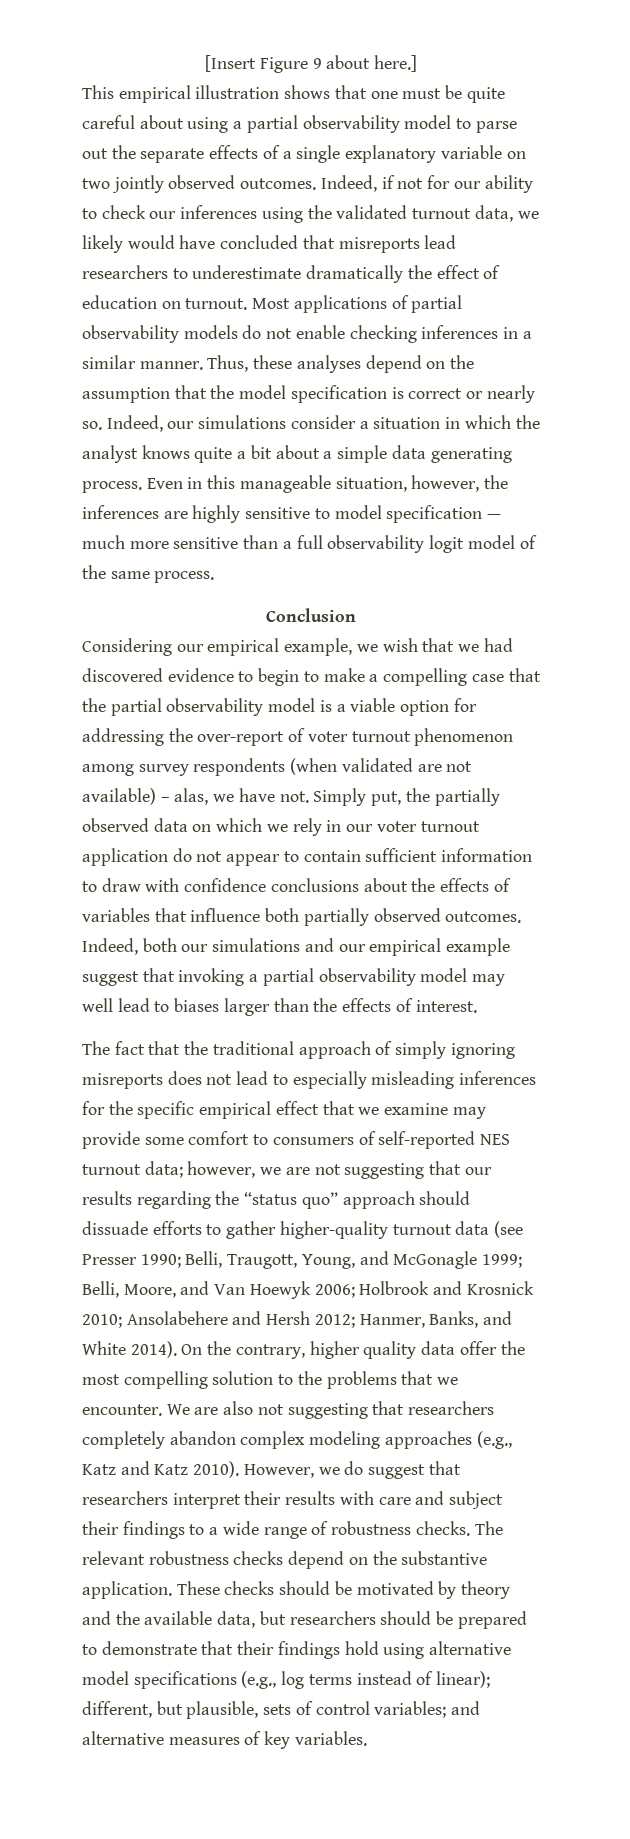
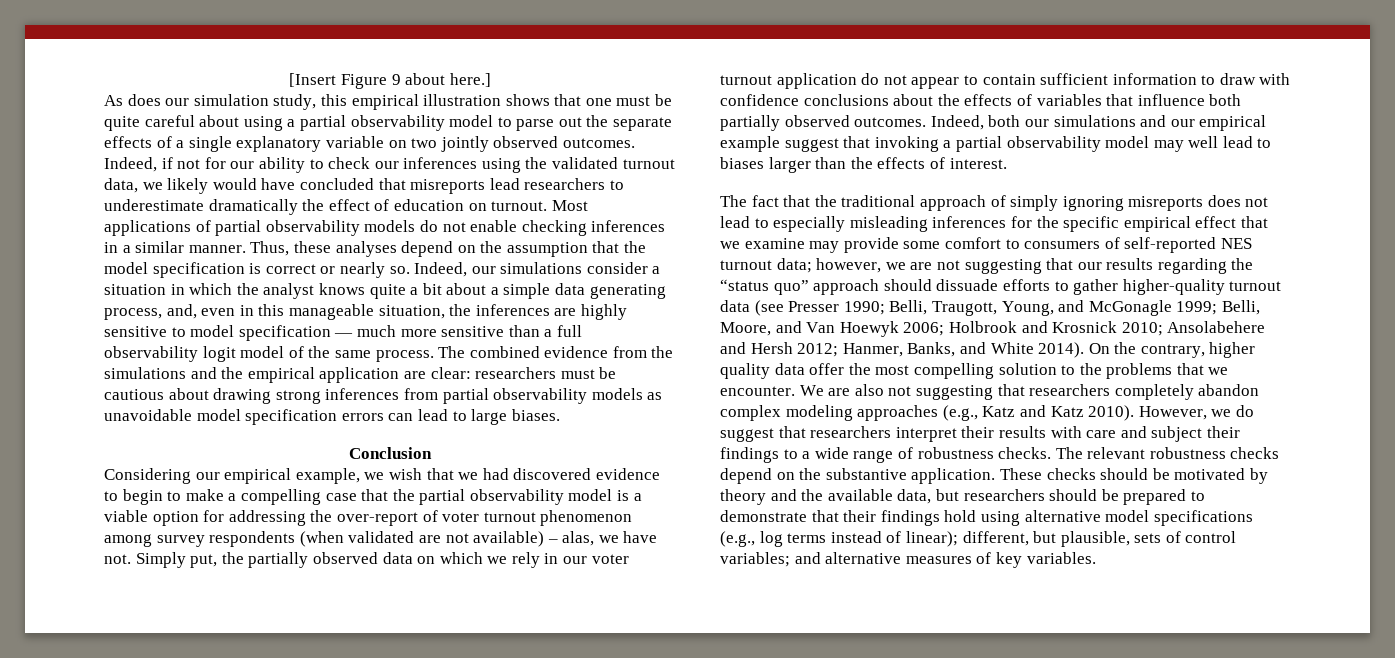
[82,85,114,99] This -> [104,94,347,110] As does our simulation study, this
[82,478,183,493] process. Even -> [104,304,236,320] process, and, even
[411,475,480,492] however, -> (445, 312) none
(215, 577) none -> [438,346,674,358] [104,367,617,383] [104,388,663,404] [104,409,560,425] The combined evidence from the simulations and the empirical application are clear: researchers must be cautious about drawing strong inferences from partial observability models as unavoidable model specification errors can lead to large biases.

